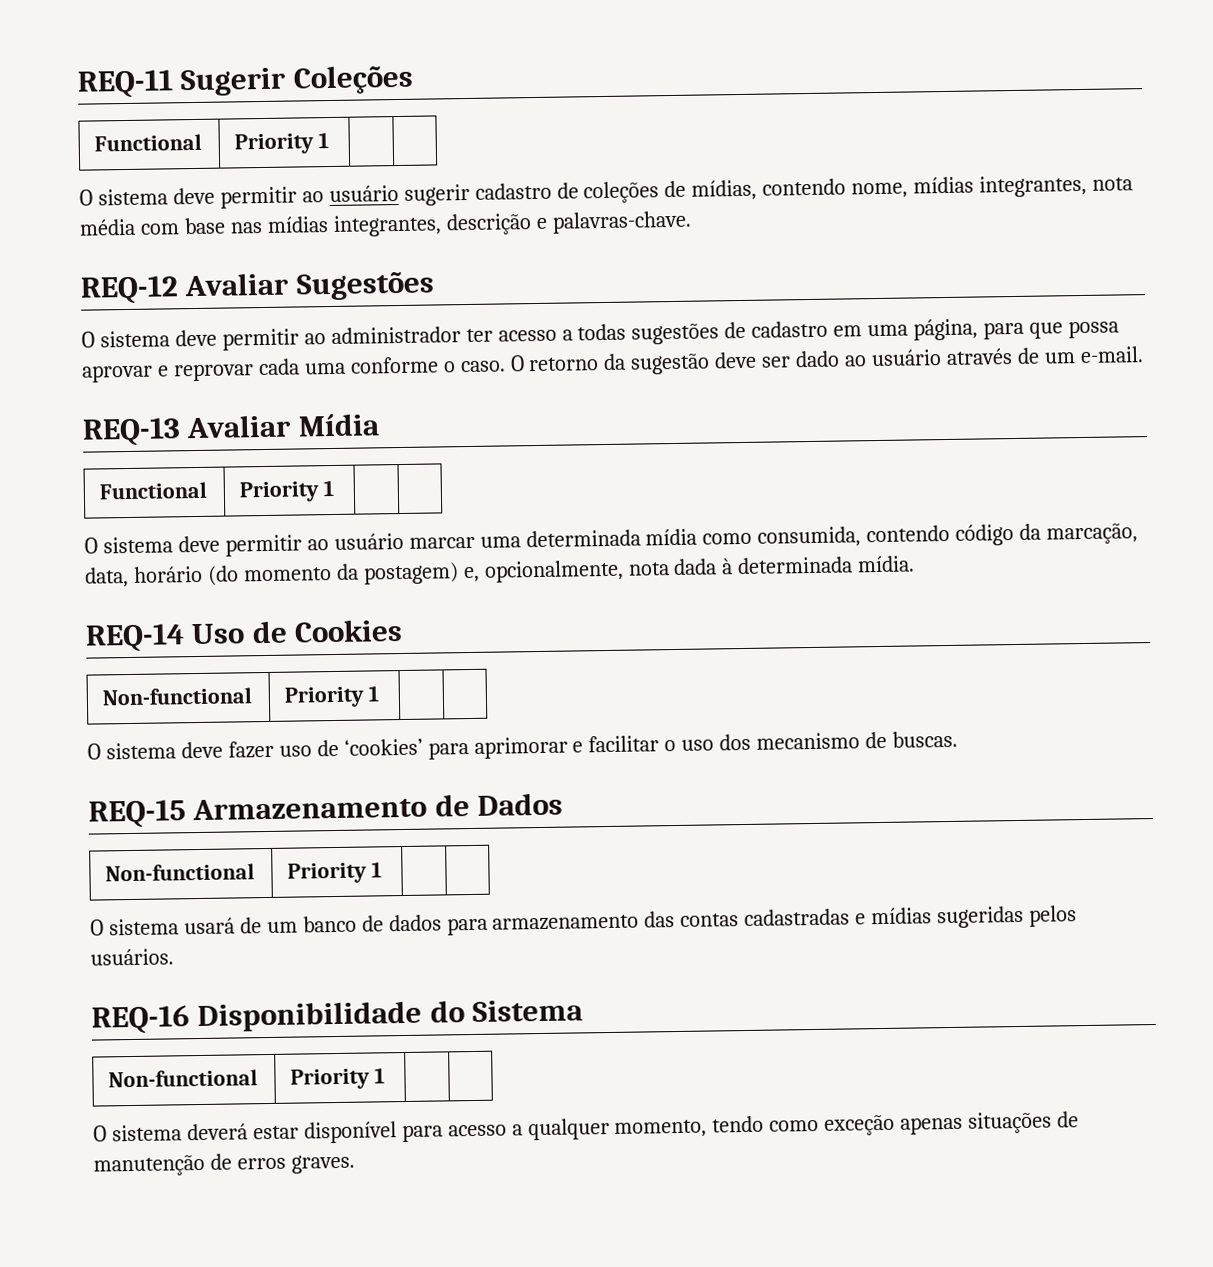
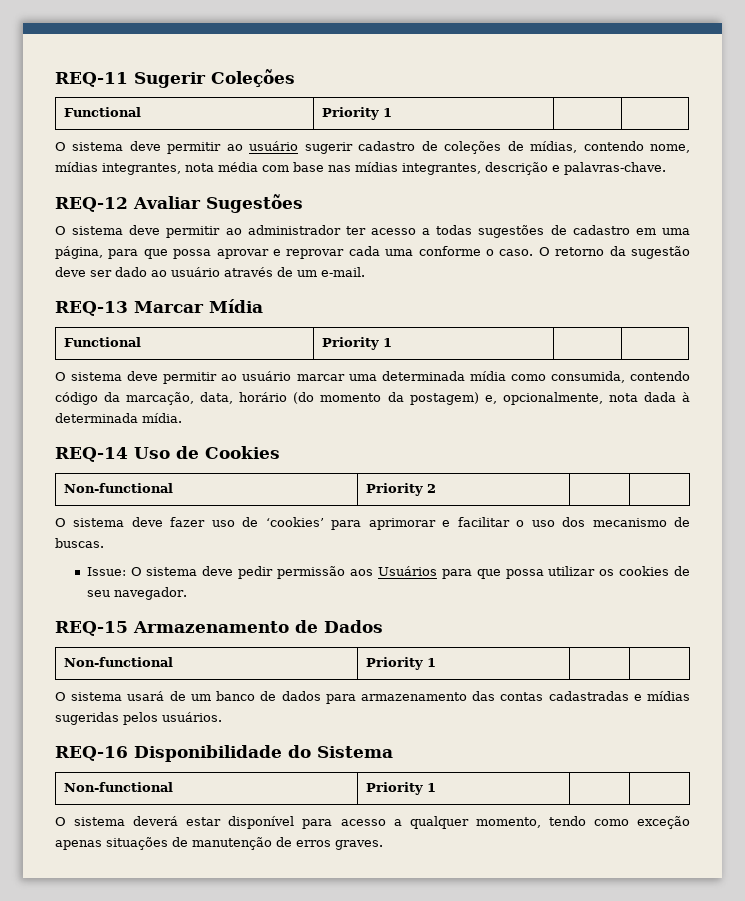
[186,414,293,439] Avaliar -> [134,301,204,313] Marcar
[368,685,380,702] 1 -> [427,484,437,493] 2
(959, 739) none -> [86,566,690,579] [86,587,187,600] // Issue: O sistema deve pedir permissão aos Usuários para que possa utilizar os cookies de seu navegador.

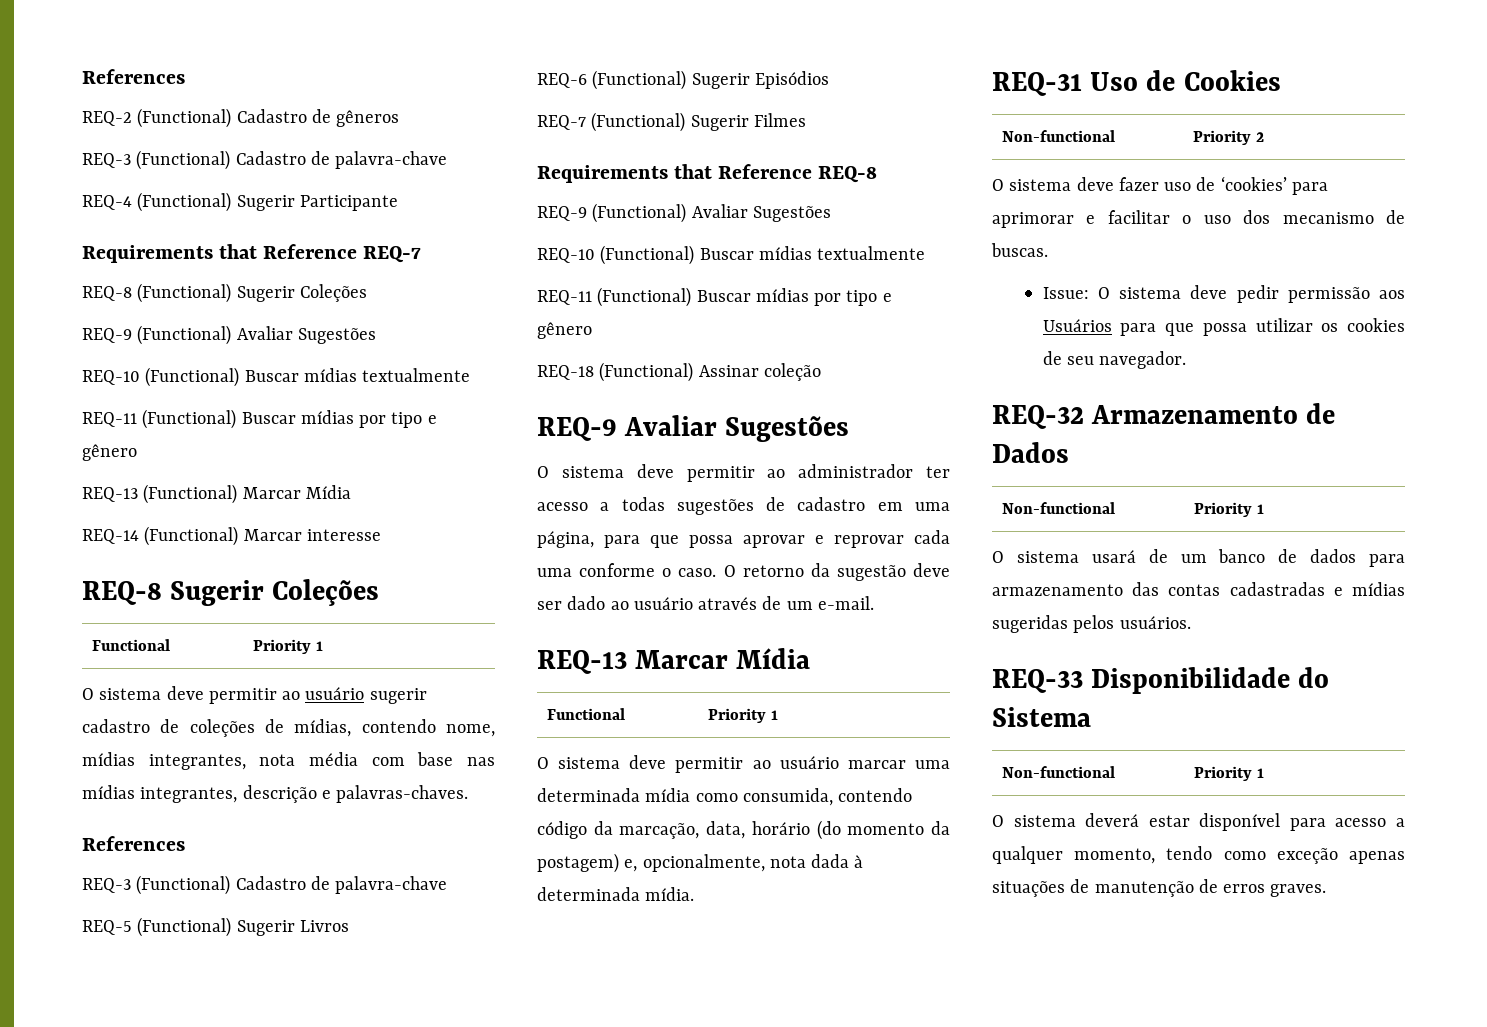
[55,72,128,87] REQ-11 -> [82,69,185,84] [82,108,400,128] [82,150,448,170] [82,192,398,212] [82,244,422,263] [82,283,367,303] [82,325,376,345] [82,367,471,387] [82,409,437,429] [82,444,137,461] [82,484,351,504] [82,526,381,546] [82,581,162,605] References // REQ-2 (Functional) Cadastro de gêneros // REQ-3 (Functional) Cadastro de palavra-chave // REQ-4 (Functional) Sugerir Participante // Requirements that Reference REQ-7 // REQ-8 (Functional) Sugerir Coleções // REQ-9 (Functional) Avaliar Sugestões // REQ-10 (Functional) Buscar mídias textualmente // REQ-11 (Functional) Buscar mídias por tipo e gênero // REQ-13 (Functional) Marcar Mídia // REQ-14 (Functional) Marcar interesse // REQ-8
[564,162,666,175] [55,197,128,212] palavras-chave. // REQ-12 -> [336,785,469,803] [82,836,185,851] [82,875,448,895] [82,917,349,937] [537,70,829,90] [537,112,806,132] [537,164,878,183] [537,203,831,223] [537,245,926,265] [537,287,892,307] [537,322,592,339] [537,362,821,382] [537,417,617,441] palavras-chaves. // References // REQ-3 (Functional) Cadastro de palavra-chave // REQ-5 (Functional) Sugerir Livros // REQ-6 (Functional) Sugerir Episódios // REQ-7 (Functional) Sugerir Filmes // Requirements that Reference REQ-8 // REQ-9 (Functional) Avaliar Sugestões // REQ-10 (Functional) Buscar mídias textualmente // REQ-11 (Functional) Buscar mídias por tipo e gênero // REQ-18 (Functional) Assinar coleção // REQ-9
[55,447,128,462] REQ-14 -> [992,72,1082,96] REQ-31
[55,621,128,636] REQ-15 -> [992,405,1084,429] REQ-32
[55,746,128,761] REQ-16 -> [992,669,1083,693] REQ-33

